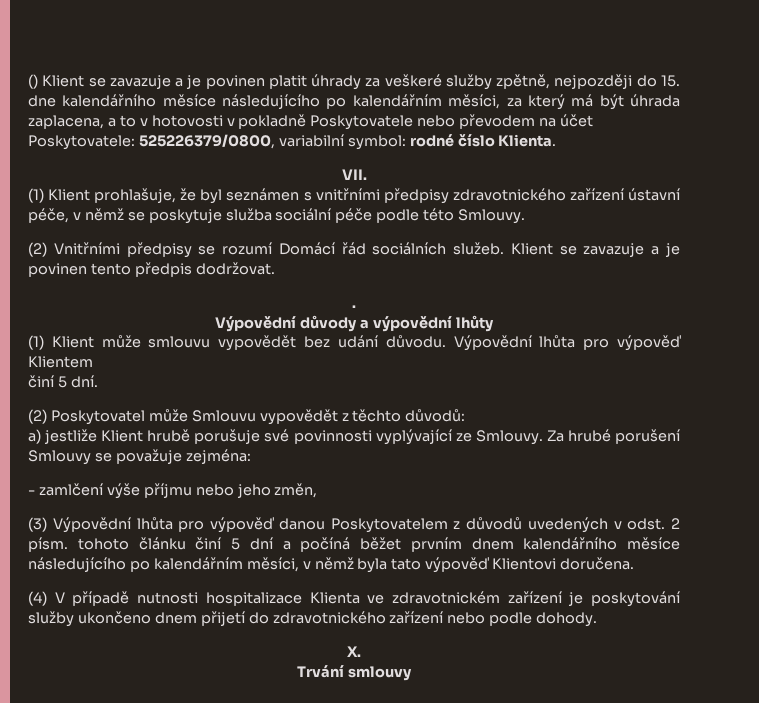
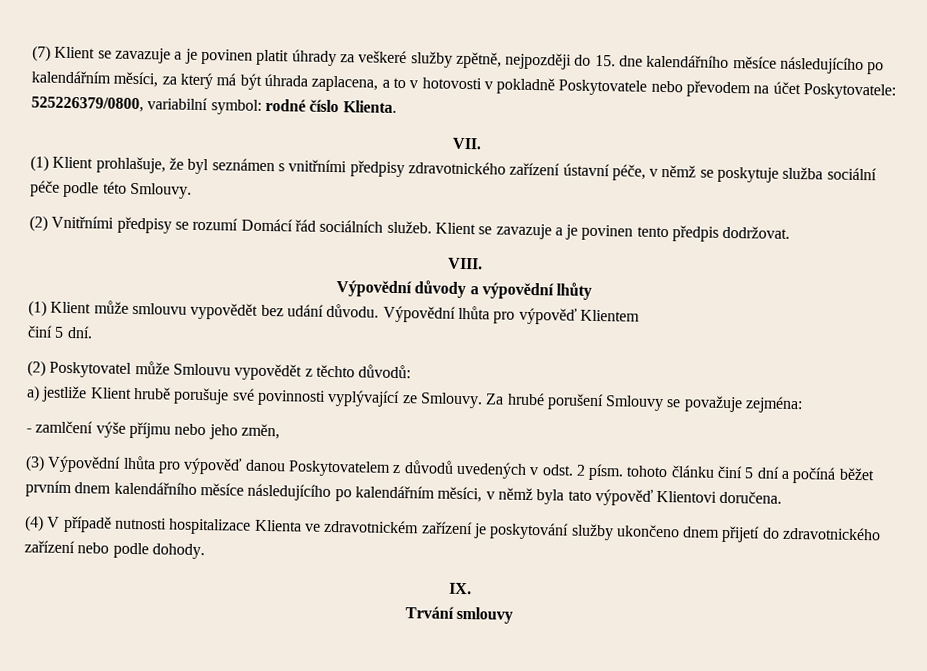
[28,74,38,89] () -> [32,45,51,62] (7)
[352,305,356,308] . -> [447,257,483,270] VIII.
[347,646,361,657] X. -> [448,582,472,595] IX.

